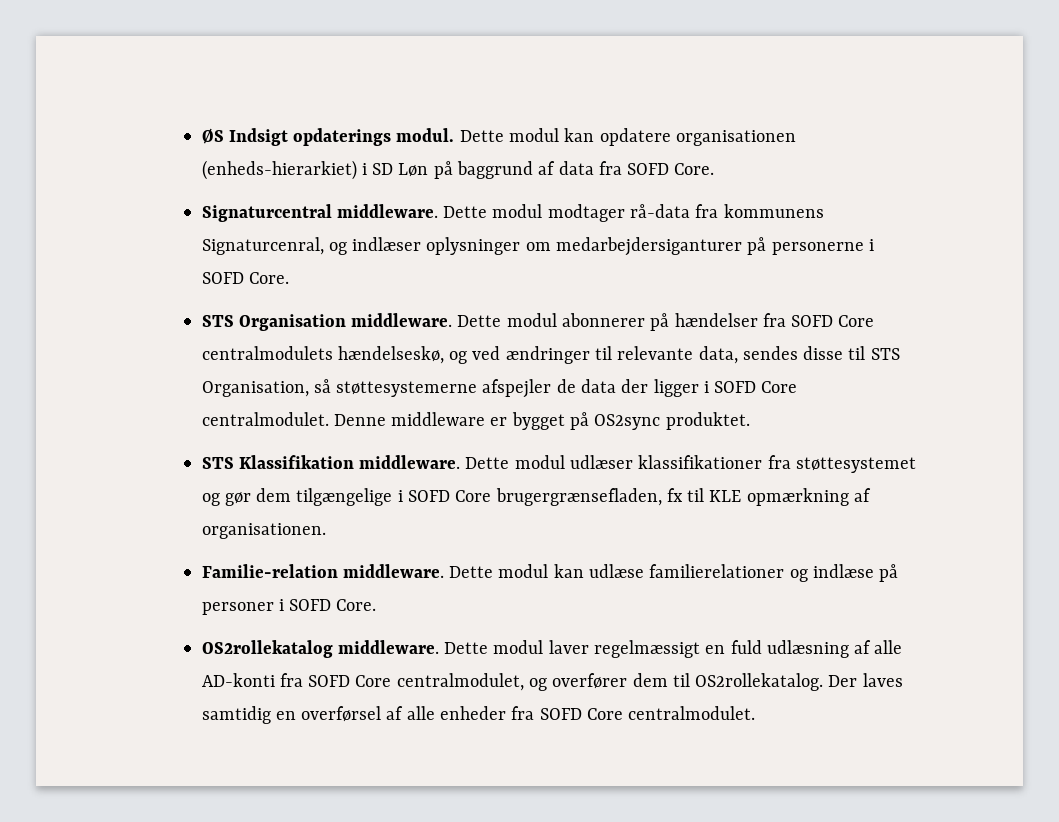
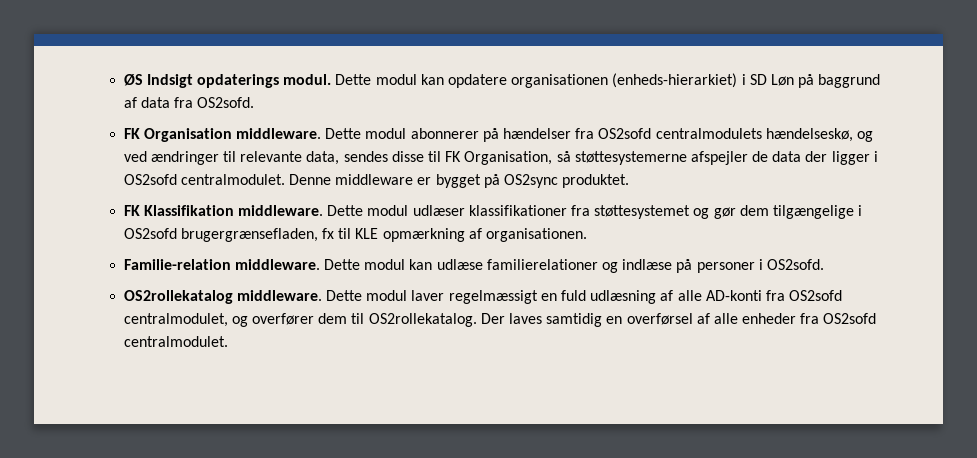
[627,163,715,175] [201,204,824,222] [201,237,874,256] [201,272,289,284] [201,315,234,327] SOFD Core. // Signaturcentral middleware. Dette modul modtager rå-data fra kommunens Signaturcenral, og indlæser oplysninger om medarbejdersiganturer på personerne i SOFD Core. // STS -> [197,97,255,108] [123,128,140,139] OS2sofd. // FK
[791,315,875,327] SOFD Core -> [598,128,652,139] OS2sofd
[870,348,900,360] STS -> [445,151,462,162] FK
[714,381,798,393] SOFD Core -> [123,174,177,185] OS2sofd
[201,457,234,469] STS -> [123,205,140,216] FK
[407,490,492,502] SOFD Core -> [123,228,177,239] OS2sofd
[289,599,377,611] SOFD Core. -> [766,259,824,270] OS2sofd.
[308,675,392,687] SOFD Core -> [789,290,843,301] OS2sofd
[539,708,623,720] SOFD Core -> [823,313,877,324] OS2sofd

